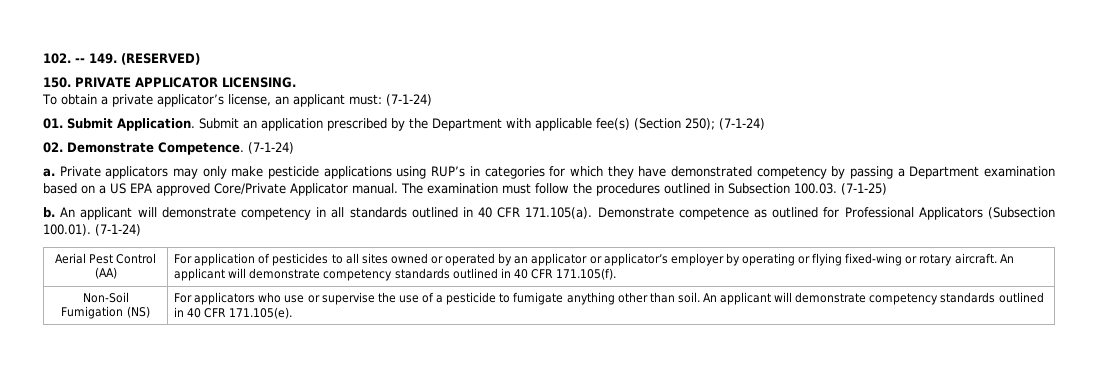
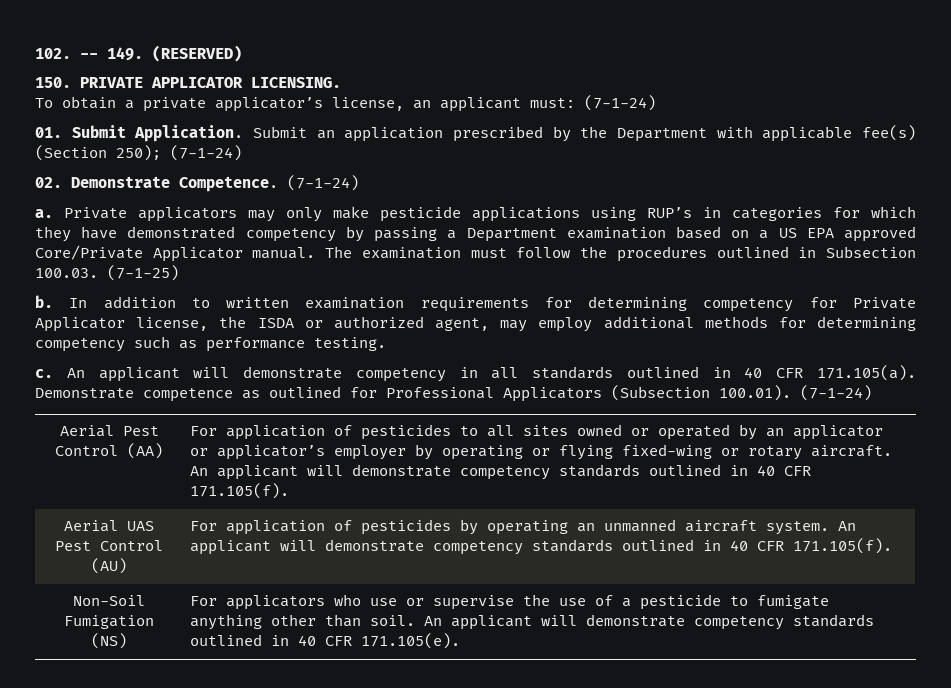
(55, 212) none -> [69,296,916,312] [35,316,916,332] [35,336,386,352] [35,369,53,378] In addition to written examination requirements for determining competency for Private Applicator license, the ISDA or authorized agent, may employ additional methods for determining competency such as performance testing. // c.
(617, 274) none -> [63,520,154,532] [54,540,163,551] [91,558,127,574] [189,519,856,535] [189,538,892,555] // Aerial UAS Pest Control (AU) | For application of pesticides by operating an unmanned aircraft system. An applicant will demonstrate competency standards outlined in 40 CFR 171.105(f).

